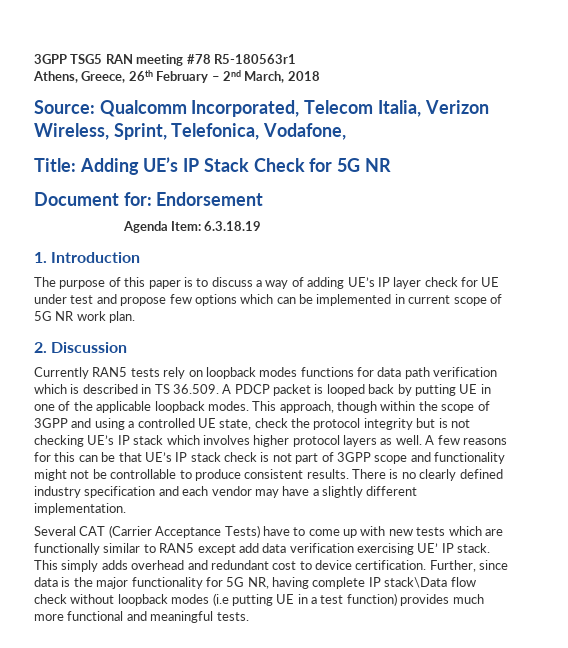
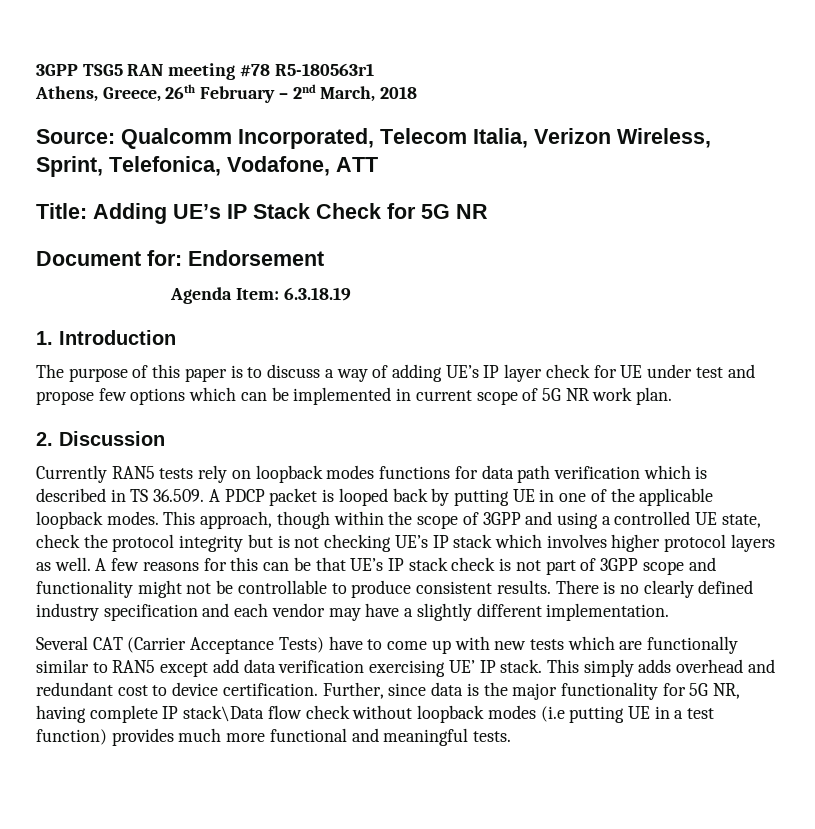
(347, 131) none -> [336,157,378,172] ATT

